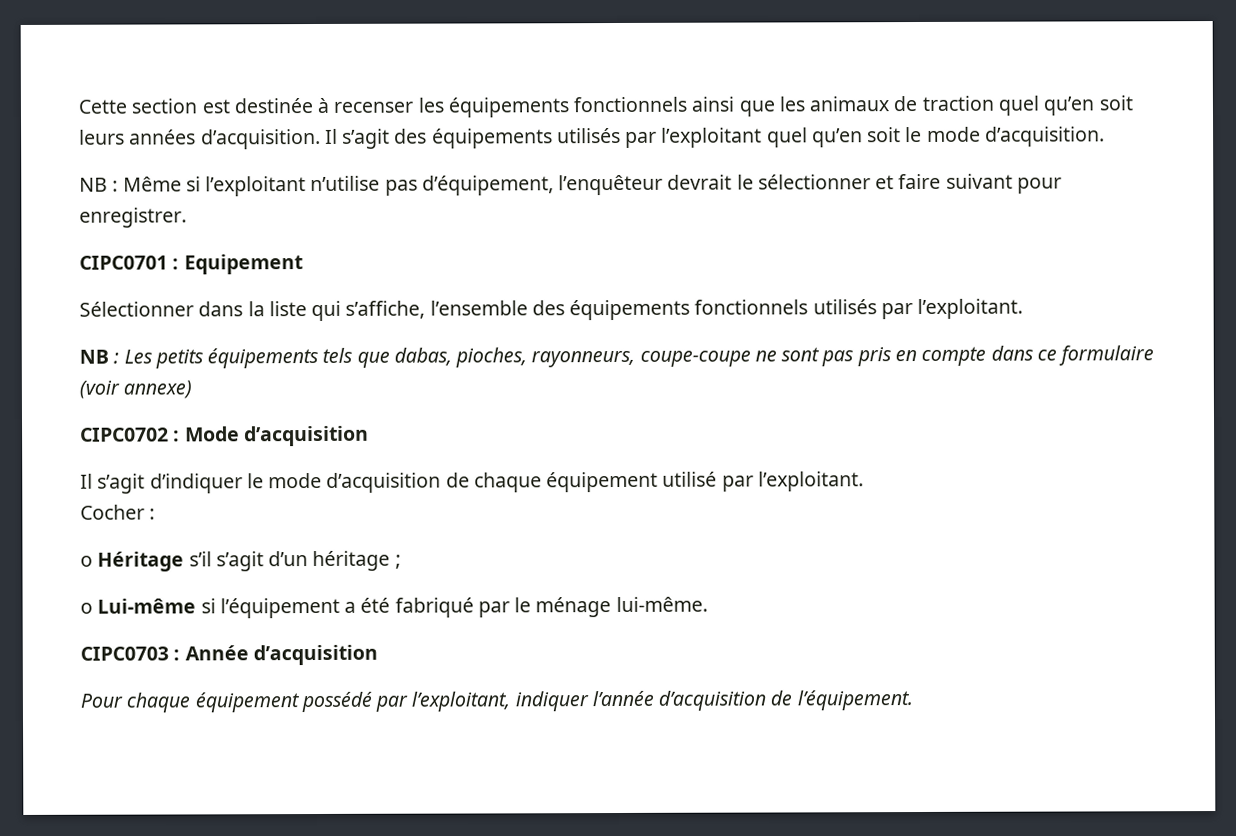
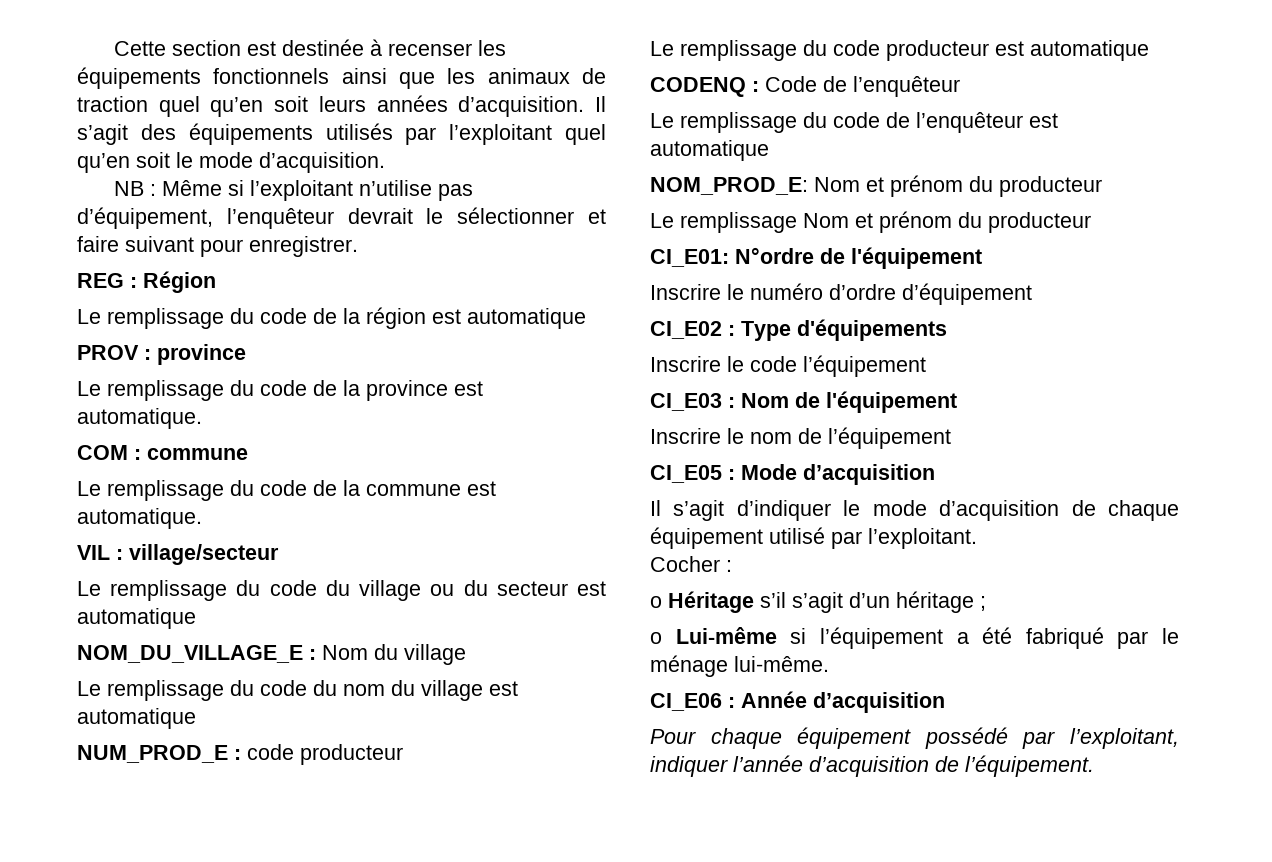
[79,254,303,275] [79,298,1024,322] [79,345,1155,369] [79,380,193,399] [80,427,169,442] CIPC0701 : Equipement // Sélectionner dans la liste qui s’affiche, l’ensemble des équipements fonctionnels utilisés par l’exploitant. // NB : Les petits équipements tels que dabas, pioches, rayonneurs, coupe-coupe ne sont pas pris en compte dans ce formulaire (voir annexe) // CIPC0702 -> [77,271,216,293] [77,307,586,329] [77,344,246,365] [77,380,483,401] [77,408,202,429] [77,445,248,460] [77,480,496,501] [77,508,202,529] [77,544,279,565] [77,580,606,601] [77,608,196,629] [77,644,466,665] [77,680,518,701] [77,708,196,729] [77,744,403,765] [650,40,1149,61] [650,76,960,97] [650,112,1058,133] [650,140,769,161] [650,175,1102,197] [650,211,1091,233] [650,247,982,269] [650,283,1032,305] [650,319,947,341] [650,355,926,377] [650,391,957,413] [650,427,951,449] [650,465,722,483] REG : Région // Le remplissage du code de la région est automatique // PROV : province // Le remplissage du code de la province est automatique. // COM : commune // Le remplissage du code de la commune est automatique. // VIL : village/secteur // Le remplissage du code du village ou du secteur est automatique // NOM_DU_VILLAGE_E : Nom du village // Le remplissage du code du nom du village est automatique // NUM_PROD_E : code producteur // Le remplissage du code producteur est automatique // CODENQ : Code de l’enquêteur // Le remplissage du code de l’enquêteur est automatique // NOM_PROD_E: Nom et prénom du producteur // Le remplissage Nom et prénom du producteur // CI_E01: N°ordre de l'équipement // Inscrire le numéro d’ordre d’équipement // CI_E02 : Type d'équipements // Inscrire le code l’équipement // CI_E03 : Nom de l'équipement // Inscrire le nom de l’équipement // CI_E05
[80,646,169,661] CIPC0703 -> [650,693,722,711] CI_E06

